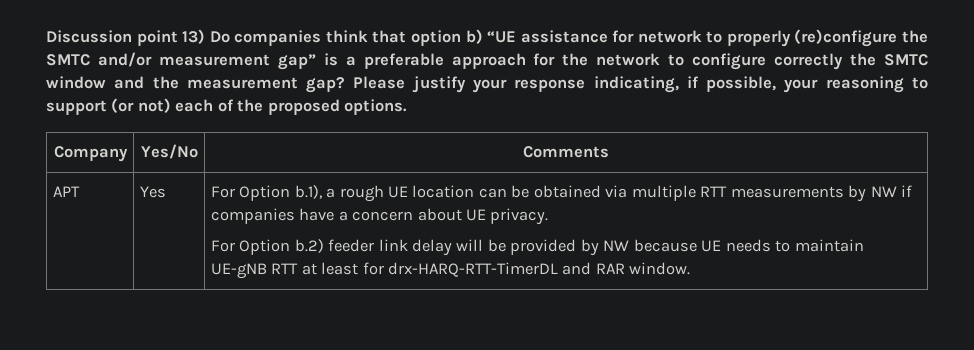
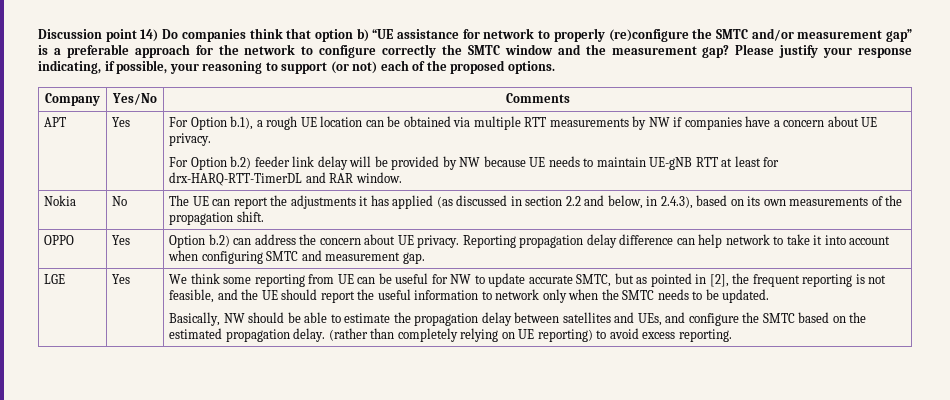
[182,29,206,44] 13) -> [140,29,159,42] 14)
(691, 268) none -> [44,195,77,206] [112,196,128,206] [169,195,903,209] [169,211,264,225] [44,235,75,245] [112,235,131,245] [169,234,891,248] [168,250,425,264] [44,274,66,284] [112,274,131,284] [169,273,887,287] [169,289,770,303] [169,312,867,326] [169,328,732,342] // Nokia | No | The UE can report the adjustments it has applied (as discussed in section 2.2 and below, in 2.4.3), based on its own measurements of the propagation shift. // OPPO | Yes | Option b.2) can address the concern about UE privacy. Reporting propagation delay difference can help network to take it into account when configuring SMTC and measurement gap. // LGE | Yes | We think some reporting from UE can be useful for NW to update accurate SMTC, but as pointed in [2], the frequent reporting is not feasible, and the UE should report the useful information to network only when the SMTC needs to be updated. // Basically, NW should be able to estimate the propagation delay between satellites and UEs, and configure the SMTC based on the estimated propagation delay. (rather than completely relying on UE reporting) to avoid excess reporting.

